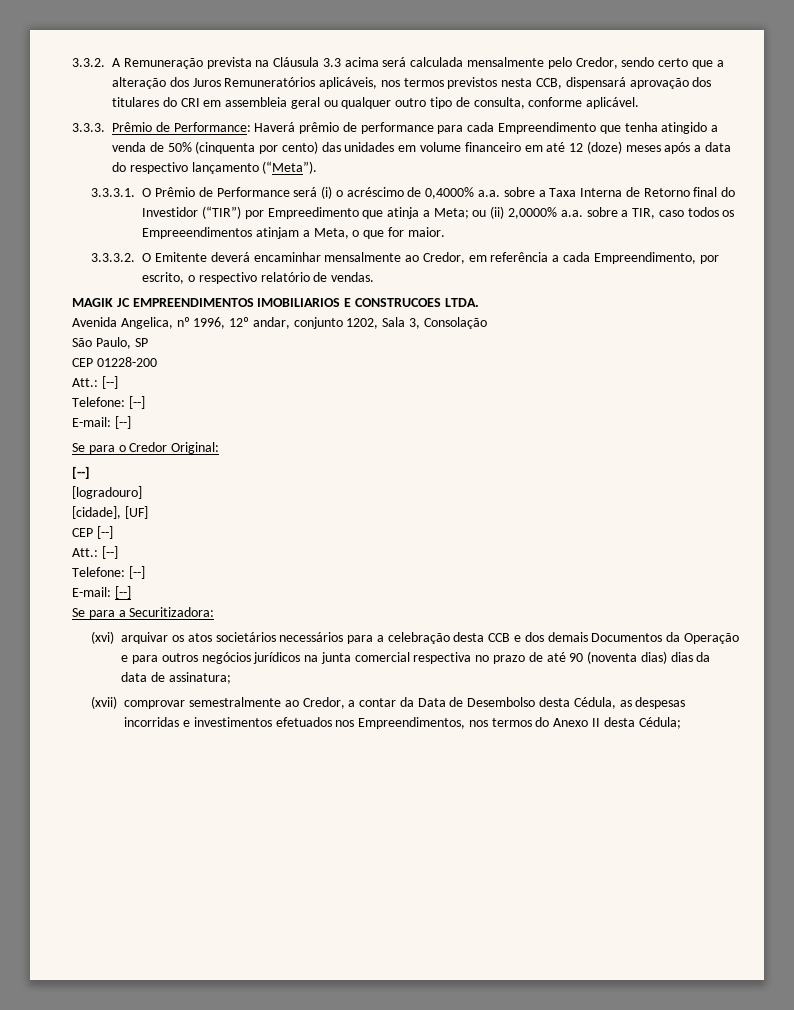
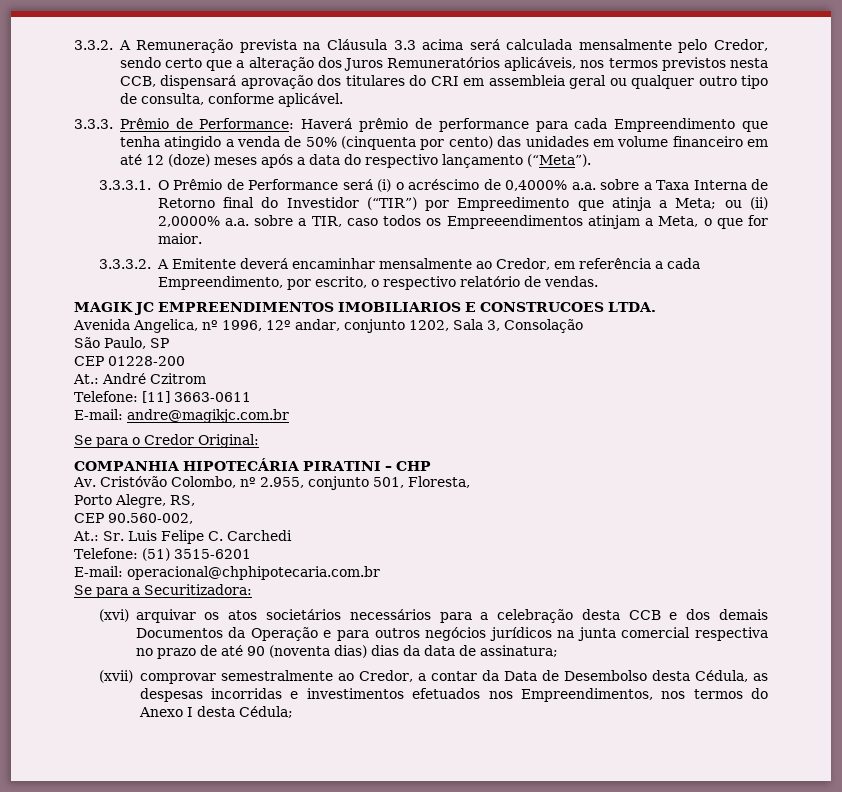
[142,253,152,262] O -> [156,259,169,269] A
[72,376,118,389] [72,396,145,409] [72,416,131,429] Att.: [--] // Telefone: [--] // E-mail: [--] -> [73,373,206,384] [74,391,251,403] [74,409,289,423] At.: André Czitrom // Telefone: [11] 3663-0611 // E-mail: andre@magikjc.com.br
[72,466,90,479] [72,486,142,499] [72,506,148,519] [72,526,113,539] [72,546,118,559] [72,566,145,579] [72,586,131,599] [--] // [logradouro] // [cidade], [UF] // CEP [--] // Att.: [--] // Telefone: [--] // E-mail: [--] -> [74,458,431,471] [73,476,470,490] [74,494,195,508] [74,513,193,524] [73,530,292,544] [74,548,251,561] [74,566,380,580] COMPANHIA HIPOTECÁRIA PIRATINI – CHP // Av. Cristóvão Colombo, nº 2.955, conjunto 501, Floresta, // Porto Alegre, RS, // CEP 90.560-002, // At.: Sr. Luis Felipe C. Carchedi // Telefone: (51) 3515-6201 // E-mail: operacional@chphipotecaria.com.br
[591,718,600,727] II -> [186,707,193,717] I

